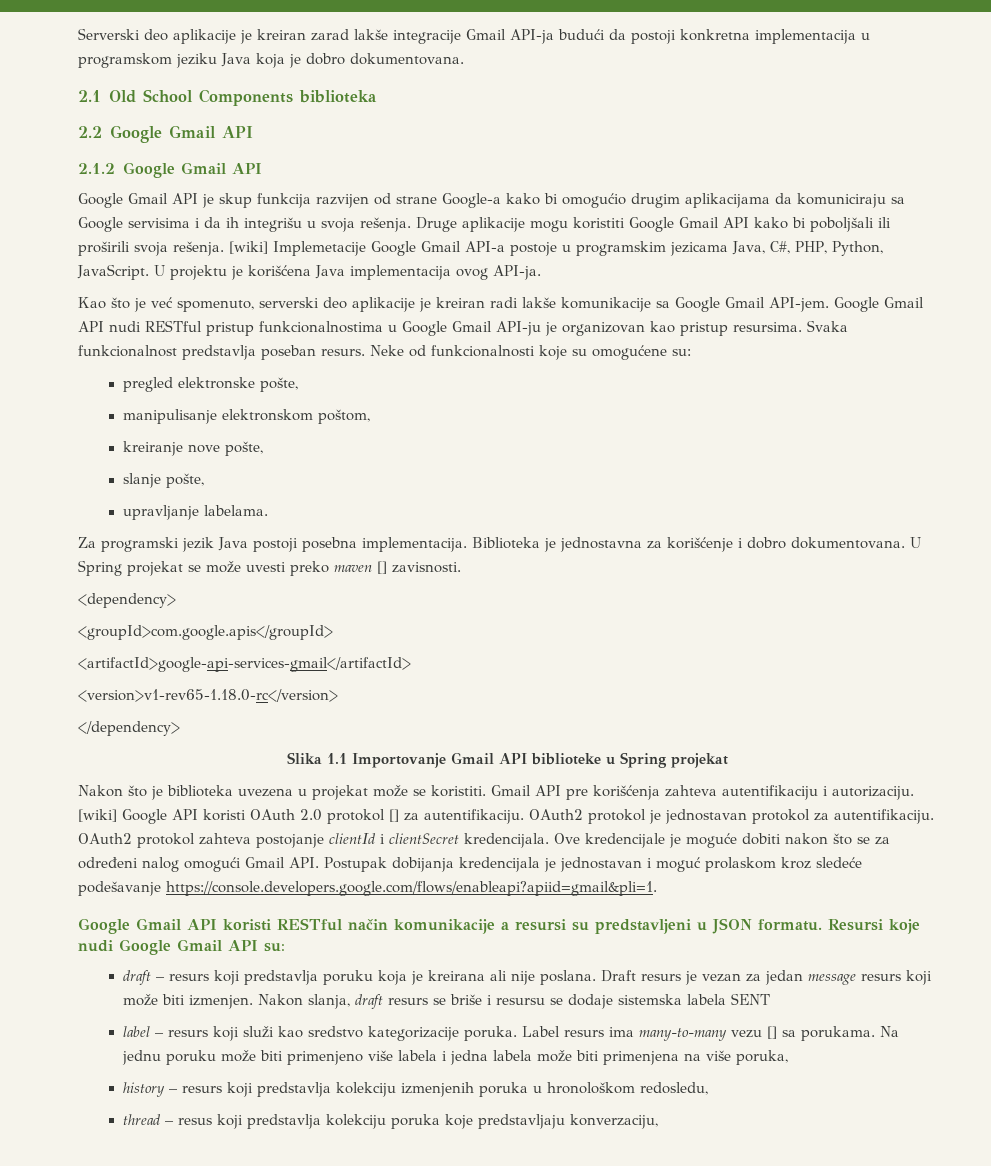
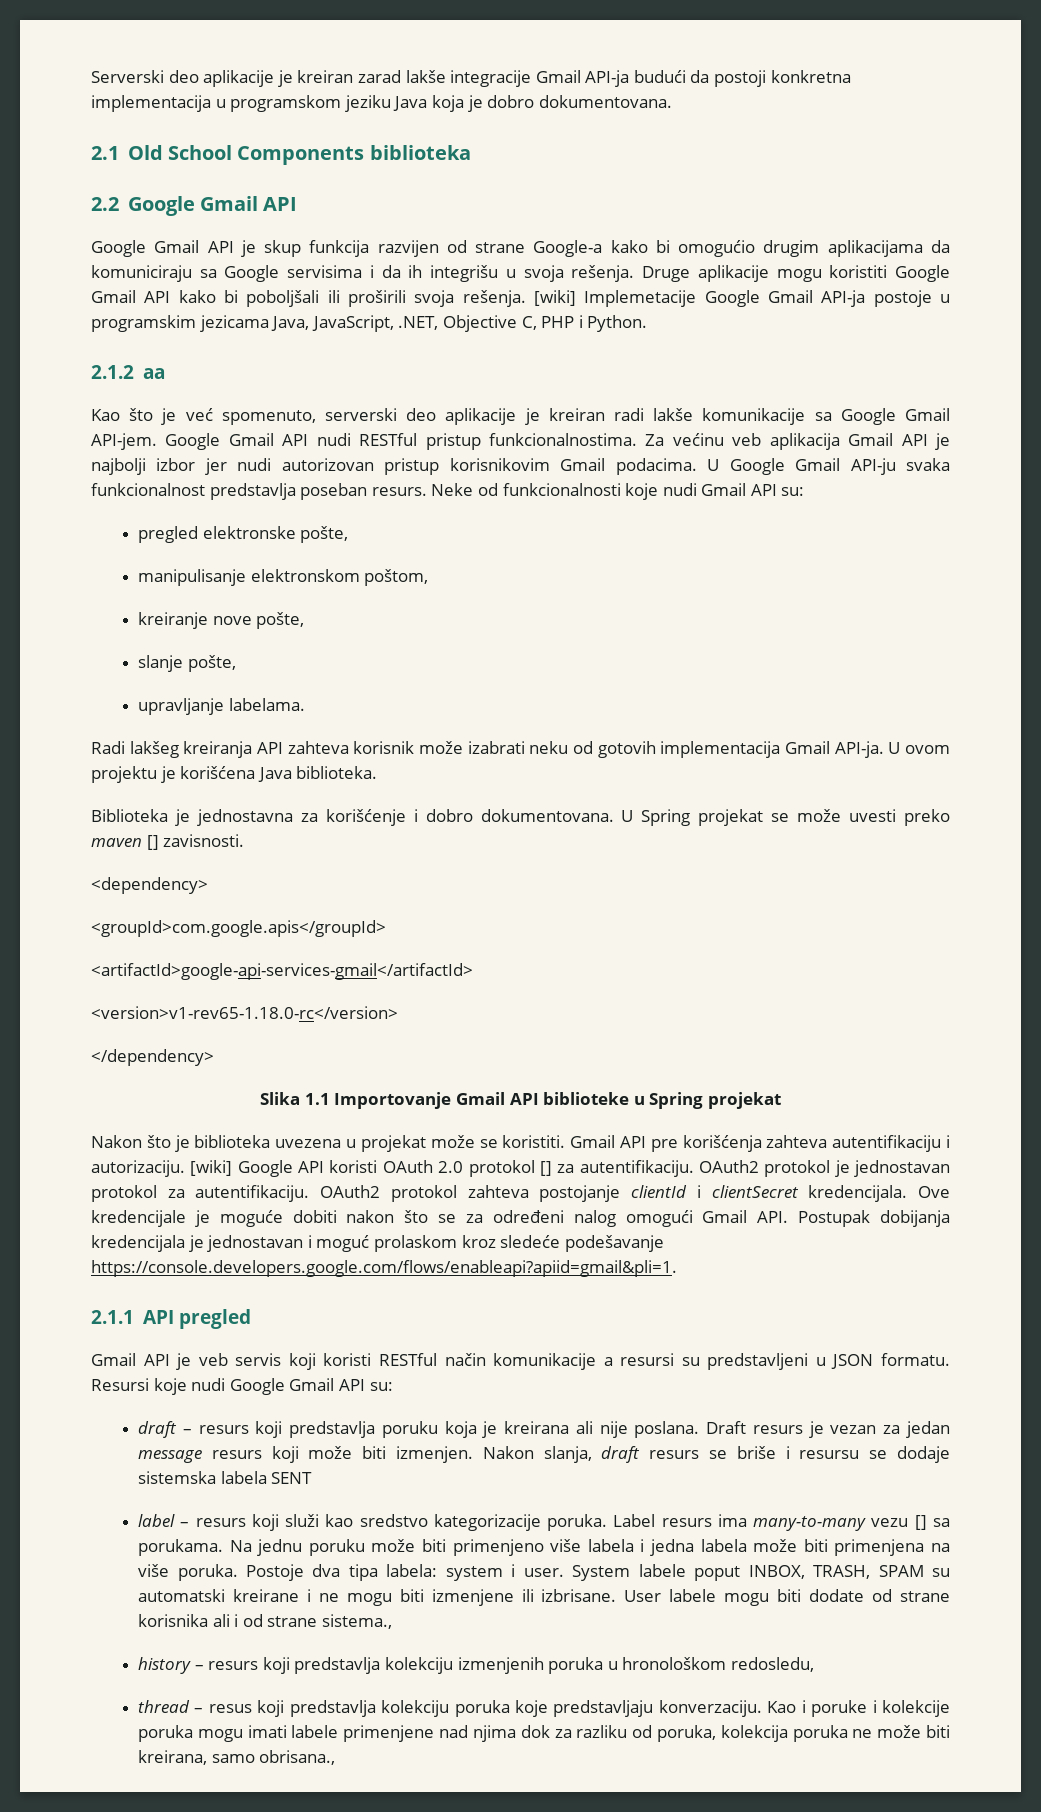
[78,162,262,178] // 2.1.2 Google Gmail API -> (298, 204) none
[465,241,505,252] API-a -> [821,290,866,307] API-ja
[770,241,883,256] [77,264,541,280] C#, PHP, Python, JavaScript. U projektu je korišćena Java implementacija ovog API-ja. -> [311,315,648,332] [91,365,165,379] JavaScript, .NET, Objective C, PHP i Python. // 2.1.2 aa
[259,320,848,336] funkcionalnostima u Google Gmail API-ju je organizovan kao pristup resursima. Svaka -> [489,433,951,450] [91,458,950,475] funkcionalnostima. Za većinu veb aplikacija Gmail API je najbolji izbor jer nudi autorizovan pristup korisnikovim Gmail podacima. U Google Gmail API-ju svaka
[572,345,667,360] su omogućene -> [662,483,777,496] nudi Gmail API
[78,537,467,552] Za programski jezik Java postoji posebna implementacija. -> [91,741,950,758] [91,766,378,783] Radi lakšeg kreiranja API zahteva korisnik može izabrati neku od gotovih implementacija Gmail API-ja. U ovom projektu je korišćena Java biblioteka. //
[78,918,217,934] Google Gmail API -> [91,1309,251,1329] [91,1353,316,1370] 2.1.1 API pregled // Gmail API je veb servis koji
[735,1050,788,1065] poruka, -> [177,1564,951,1581] [138,1589,950,1606] [138,1614,392,1629] poruka. Postoje dva tipa labela: system i user. System labele poput INBOX, TRASH, SPAM su automatski kreirane i ne mogu biti izmenjene ili izbrisane. User labele mogu biti dodate od strane korisnika ali i od strane sistema.,
[569,1114,658,1129] konverzaciju, -> [658,1700,951,1717] [138,1725,951,1742] [138,1750,336,1765] konverzaciju. Kao i poruke i kolekcije poruka mogu imati labele primenjene nad njima dok za razliku od poruka, kolekcija poruka ne može biti kreirana, samo obrisana.,

